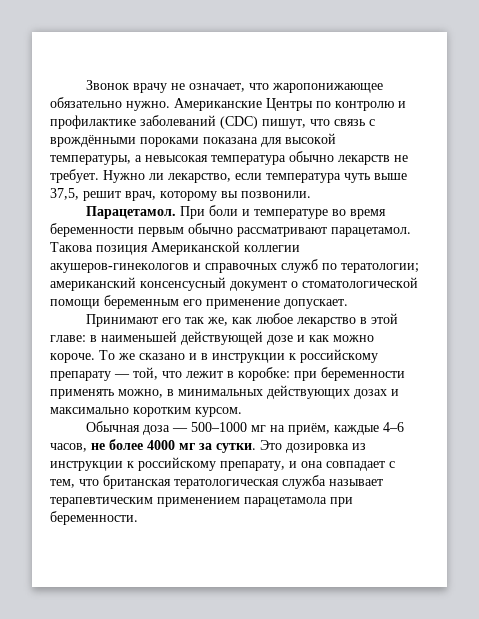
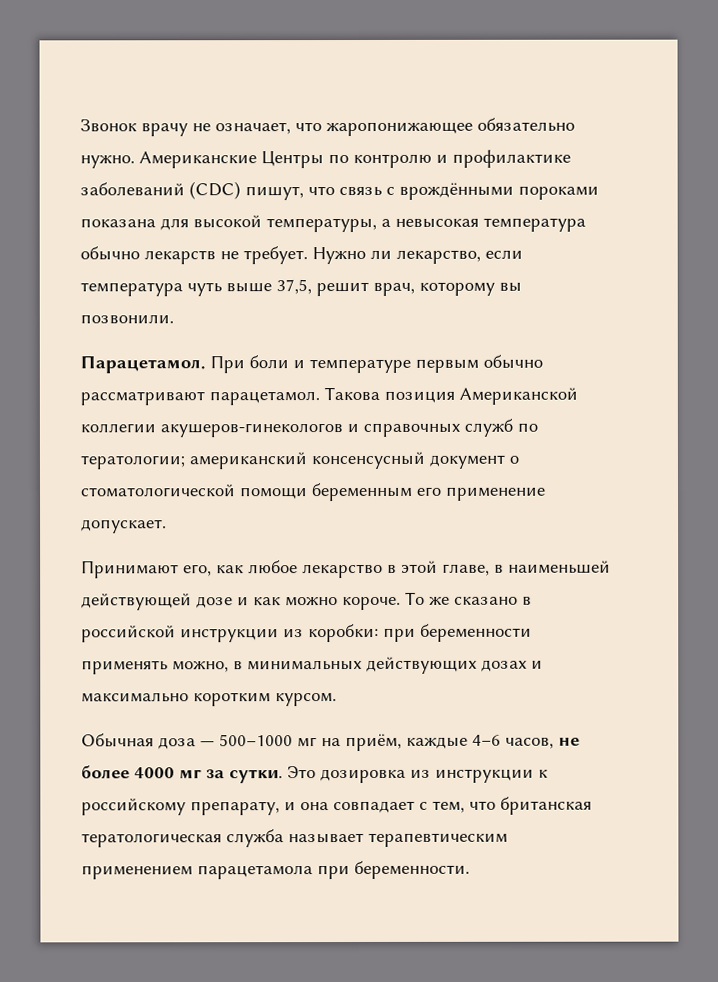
[331,209,386,219] [50,223,134,237] во время беременности -> (411, 366) none
[161,317,228,326] его так же, -> [183,564,212,577] его,
[50,335,86,342] главе: -> [442,563,490,576] главе,
[189,349,378,363] [50,367,290,381] и в инструкции к российскому препарату — той, что лежит в коробке: -> [522,595,532,606] [81,623,379,643] в российской инструкции из коробки:

